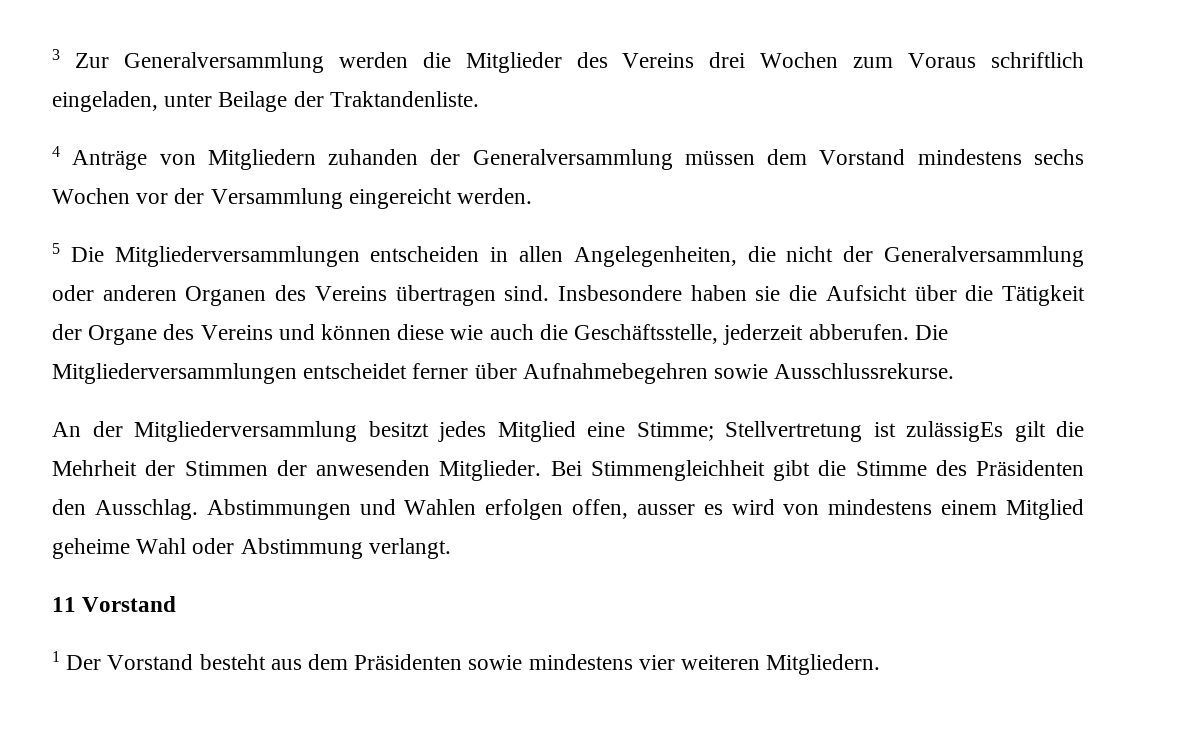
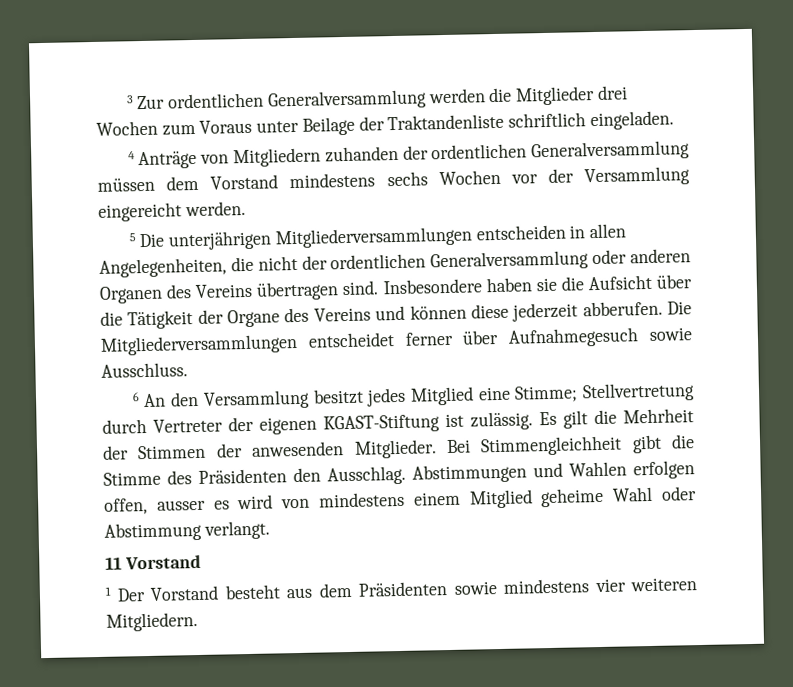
(109, 60) none -> [168,92,265,109] ordentlichen
[576,52,695,68] des Vereins -> (596, 96) none
[990,52,1084,68] [52,91,158,112] schriftlich eingeladen, -> (253, 126) none
[329,91,479,107] Traktandenliste. -> [387,110,674,131] Traktandenliste schriftlich eingeladen.
(461, 157) none -> [431,143,528,160] ordentlichen
(104, 254) none -> [168,230,273,251] unterjährigen
(874, 254) none -> [330,253,427,270] ordentlichen
[450,324,719,344] wie auch die Geschäftsstelle, -> (509, 311) none
[522,363,955,384] [52,421,357,442] Aufnahmebegehren sowie Ausschlussrekurse. // An der Mitgliederversammlung -> [508,327,692,348] [101,362,188,378] [131,389,310,410] Aufnahmegesuch sowie Ausschluss. // 6 An den Versammlung
[873,421,1003,442] ist zulässigEs -> [102,411,557,435] durch Vertreter der eigenen KGAST-Stiftung ist zulässig. Es

